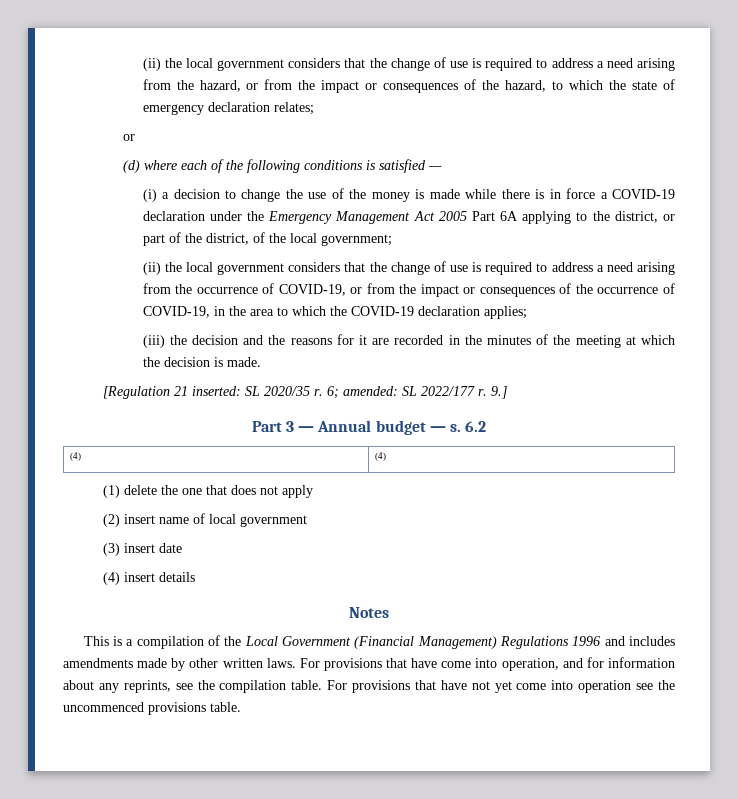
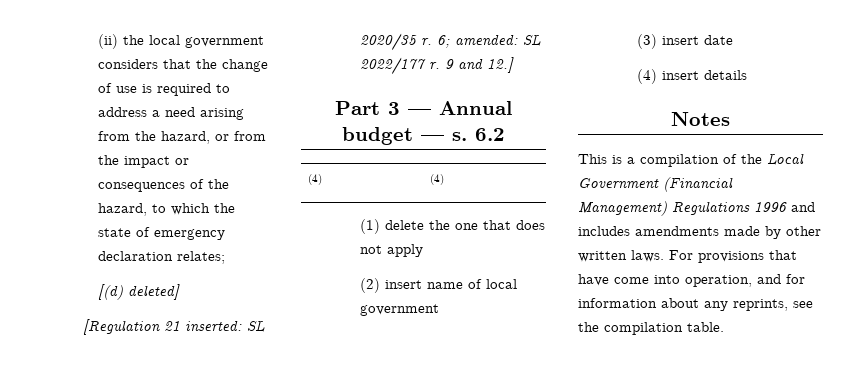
[122,134,135,141] [122,159,442,173] [142,188,675,202] [142,211,676,224] [142,232,392,246] [142,261,675,275] [142,283,676,297] [142,306,527,319] [142,334,676,348] [142,357,261,367] or // (d) where each of the following conditions is satisfied — // (i) a decision to change the use of the money is made while there is in force a COVID-19 declaration under the Emergency Management Act 2005 Part 6A applying to the district, or part of the district, of the local government; // (ii) the local government considers that the change of use is required to address a need arising from the occurrence of COVID-19, or from the impact or consequences of the occurrence of COVID-19, in the area to which the COVID-19 declaration applies; // (iii) the decision and the reasons for it are recorded in the minutes of the meeting at which the decision is made. -> [97,284,180,300] [(d) deleted]
[490,386,507,399] 9.] -> [444,57,514,73] 9 and 12.]
[327,680,675,693] [63,702,241,715] For provisions that have not yet come into operation see the uncommenced provisions table. -> (724, 327) none

